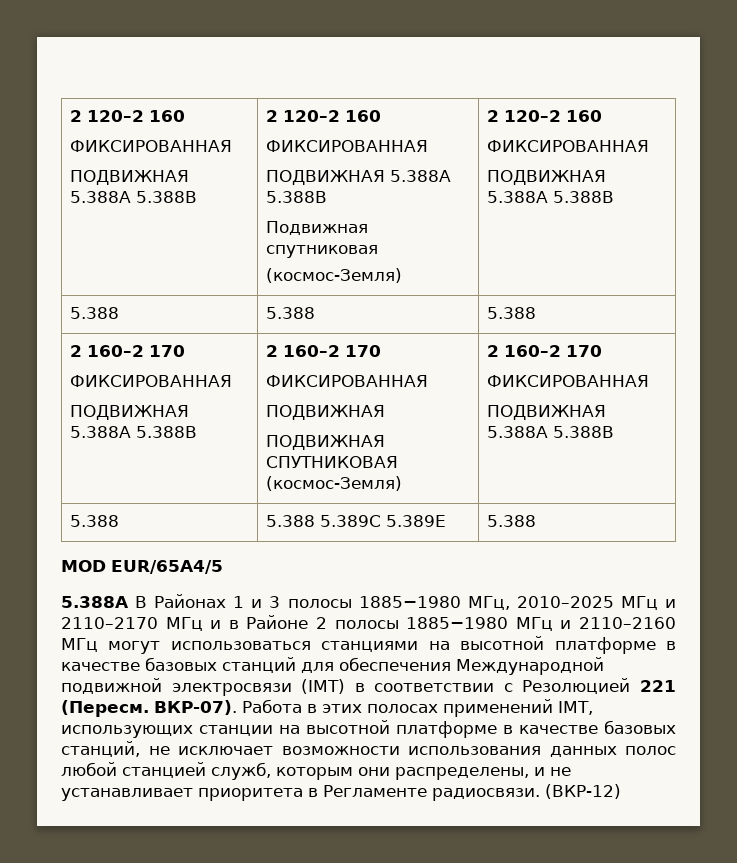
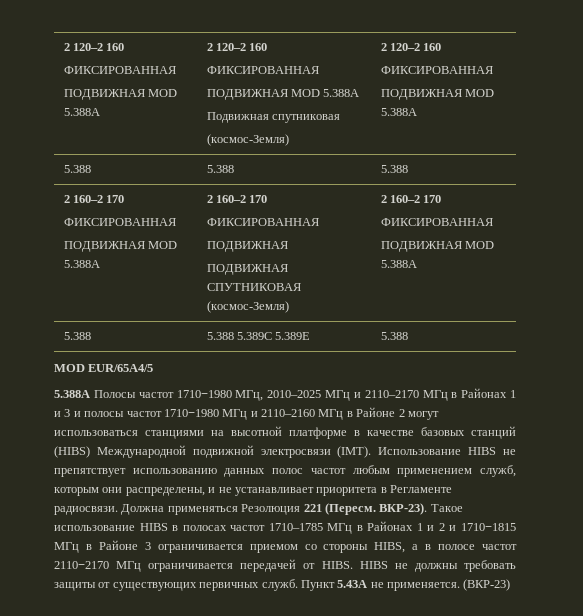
[69,110,185,122] [69,140,232,152] [69,170,189,185] [69,191,197,203] [265,110,381,122] [265,140,428,152] [265,170,451,185] [265,191,327,203] 2 120–2 160 // ФИКСИРОВАННАЯ // ПОДВИЖНАЯ 5.388A 5.388B | 2 120–2 160 // ФИКСИРОВАННАЯ // ПОДВИЖНАЯ 5.388A 5.388B -> [63,43,125,51] [63,66,176,74] [63,89,177,100] [63,108,100,116] [206,43,268,51] [206,66,319,74] [206,89,360,100] 2 120–2 160 // ФИКСИРОВАННАЯ // ПОДВИЖНАЯ MOD 5.388A | 2 120–2 160 // ФИКСИРОВАННАЯ // ПОДВИЖНАЯ MOD 5.388A
[486,191,614,203] 5.388A 5.388B -> [464,89,494,97] [380,108,417,116] MOD 5.388A
[69,426,197,438] 5.388A 5.388В -> [147,241,177,249] [63,260,100,268] MOD 5.388A
[486,426,614,438] 5.388A 5.388В -> [464,241,494,249] [380,260,417,268] MOD 5.388A
[135,594,461,608] В Районах 1 и 3 полосы 1885−1980 -> [93,390,232,398] Полосы частот 1710−1980
[210,615,509,629] и в Районе 2 полосы 1885−1980 -> [451,388,516,398] [54,409,219,417] в Районах 1 и 3 и полосы частот 1710−1980
(98, 645) none -> [346,407,405,417] в Районе 2
[301,657,451,673] для обеспечения -> [54,446,90,458] (HIBS)
[301,678,676,694] [61,699,593,717] [61,720,676,738] [61,741,676,757] [61,762,206,778] (IMT) в соответствии с Резолюцией 221 (Пересм. ВКР-07). Работа в этих полосах применений IMT, использующих станции на высотной платформе в качестве базовых станций, не исключает возможности использования данных полос любой станцией -> [337,446,516,458] [54,465,473,477] (IMT). Использование HIBS не препятствует использованию данных полос частот любым применением
[545,784,621,799] (ВКР-12) -> [121,503,463,515] [54,521,517,534] [54,540,518,553] [54,559,516,572] [54,579,511,591] Должна применяться Резолюция 221 (Пересм. ВКР-23). Такое использование HIBS в полосах частот 1710–1785 МГц в Районах 1 и 2 и 1710−1815 МГц в Районе 3 ограничивается приемом со стороны HIBS, а в полосе частот 2110−2170 МГц ограничивается передачей от HIBS. HIBS не должны требовать защиты от существующих первичных служб. Пункт 5.43A не применяется. (ВКР-23)

